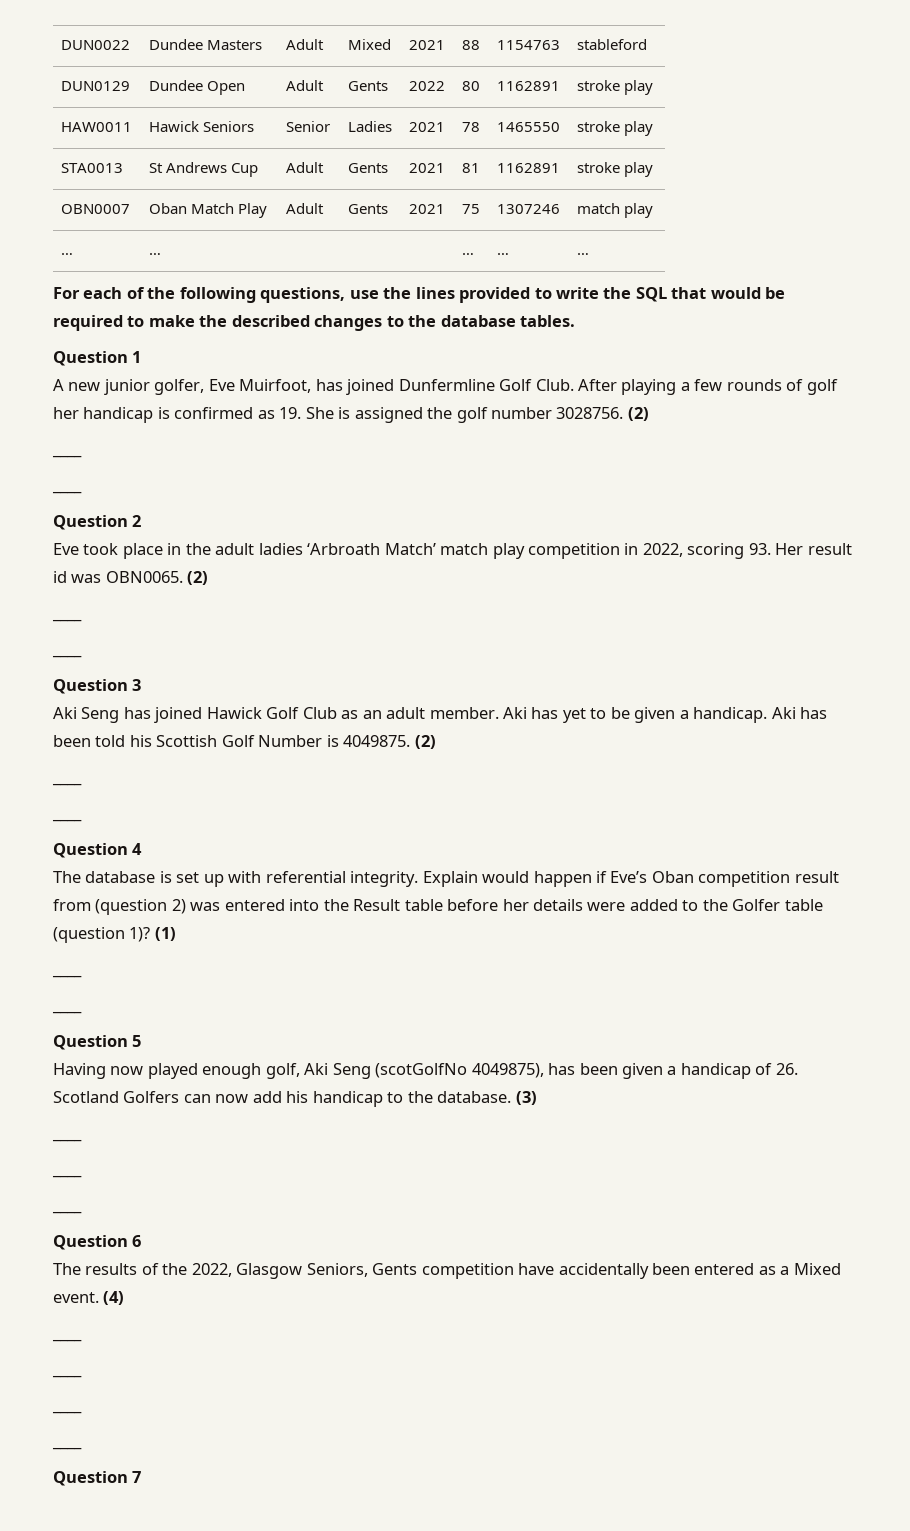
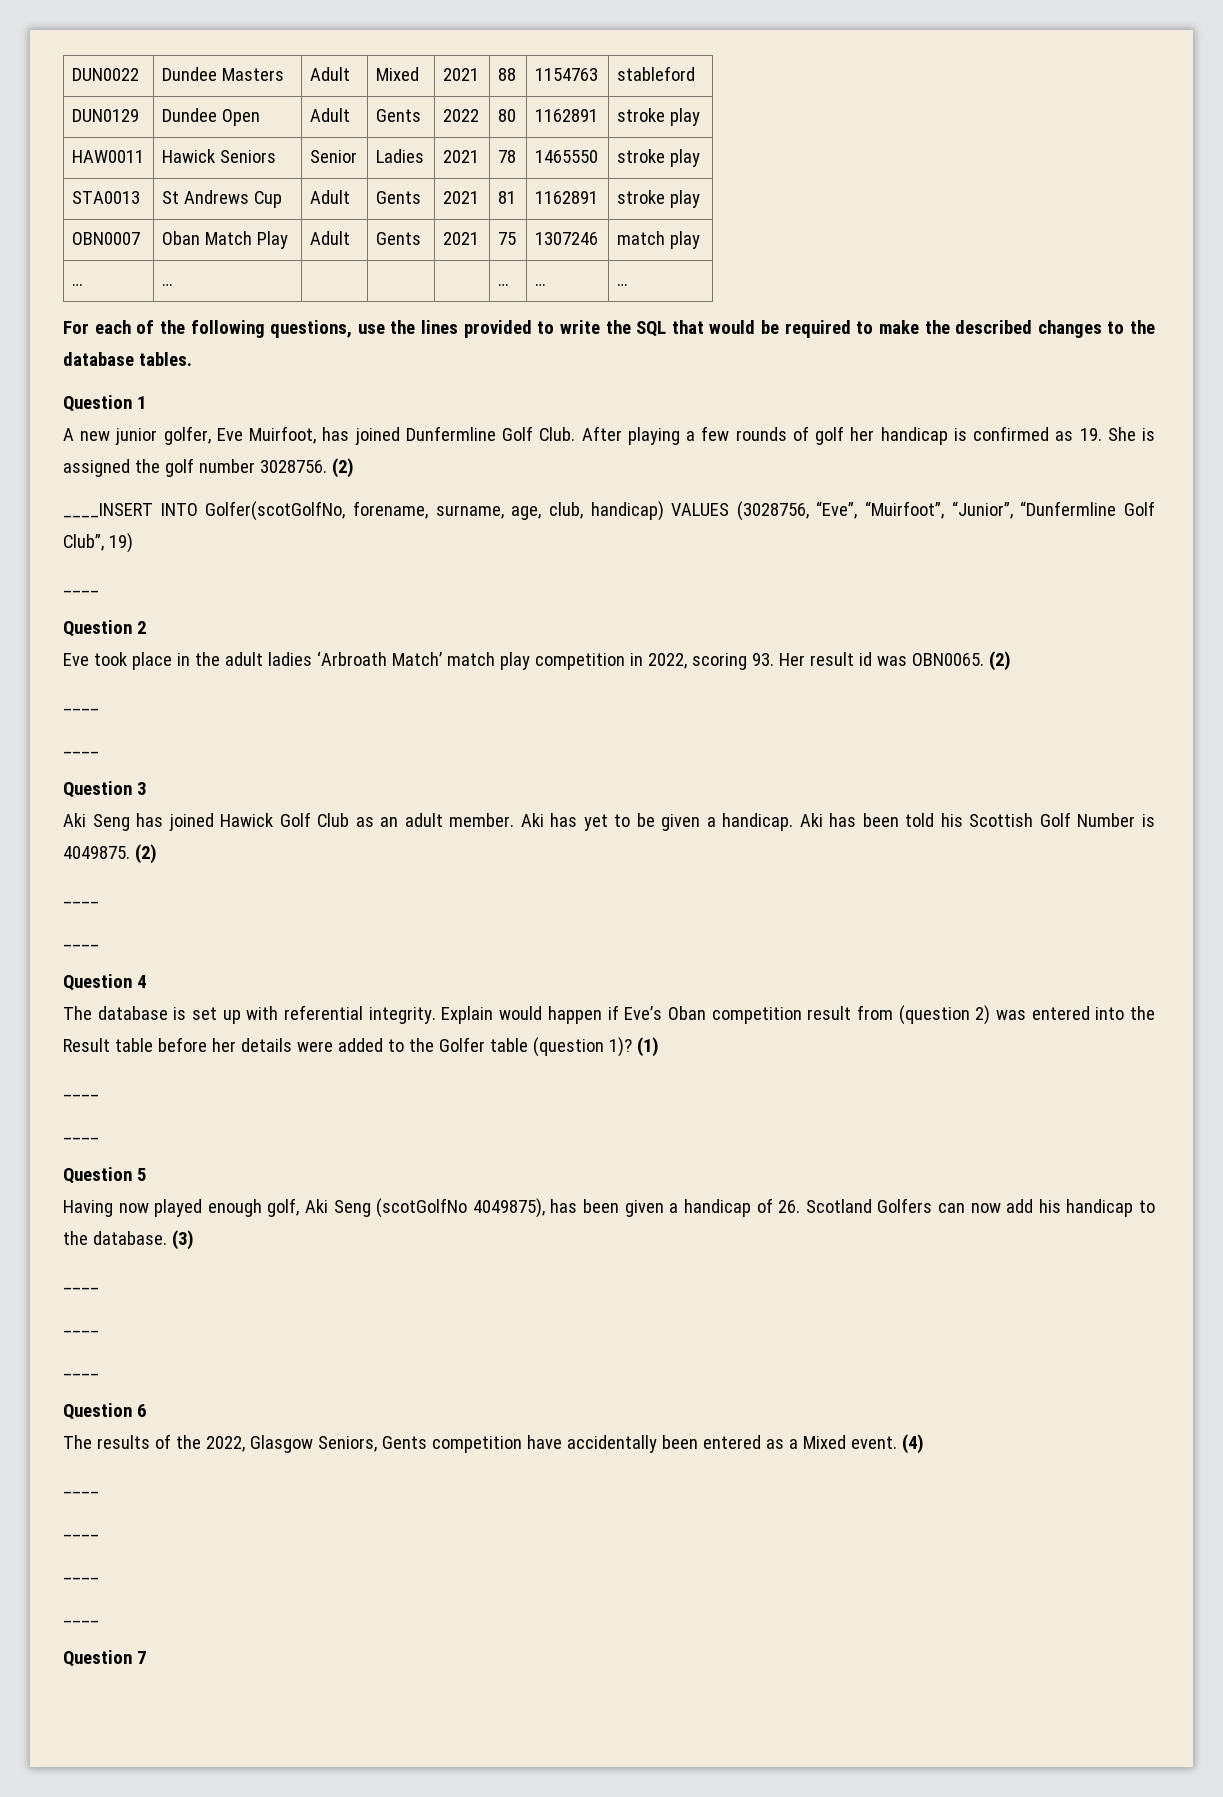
[52,455,82,458] ____ -> [63,501,1155,521] [63,533,133,553] ____INSERT INTO Golfer(scotGolfNo, forename, surname, age, club, handicap) VALUES (3028756, “Eve”, “Muirfoot”, “Junior”, “Dunfermline Golf Club”, 19)

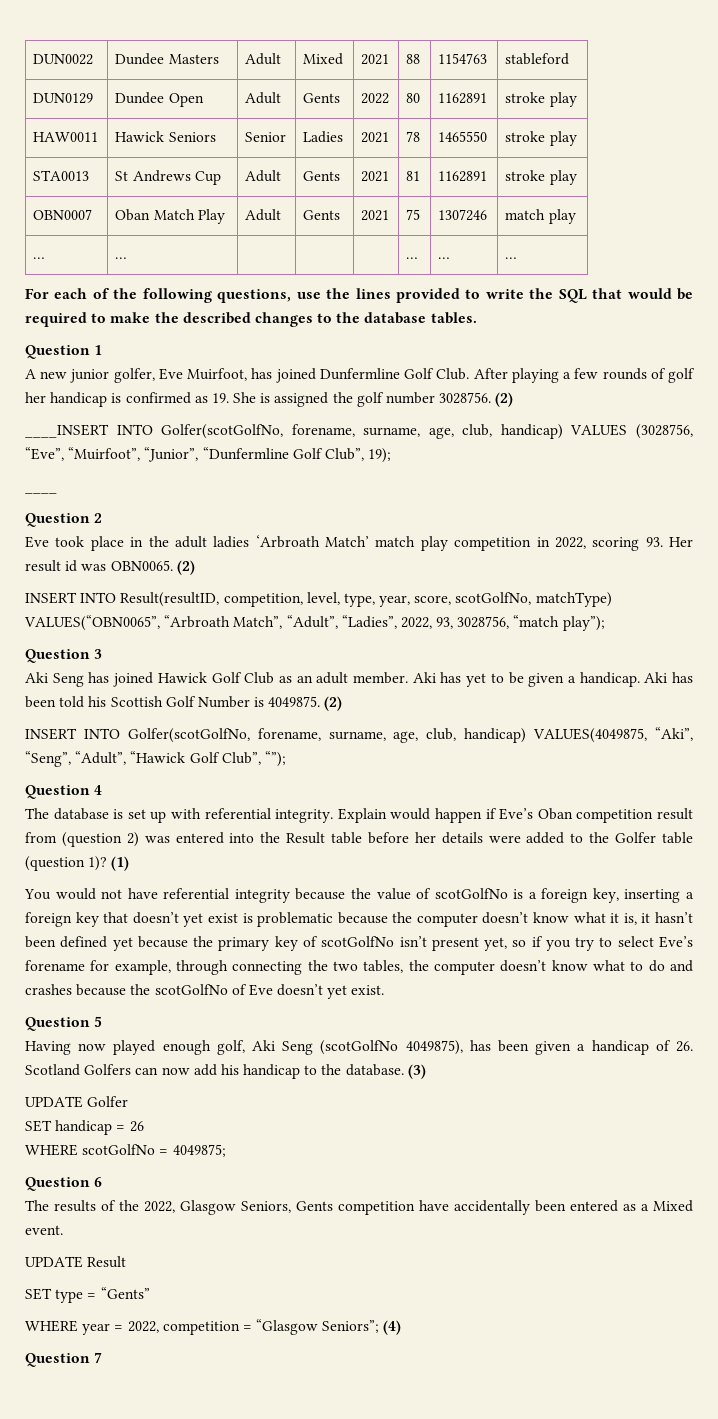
[108,533,133,553] 19) -> [368,448,392,463] 19);
[63,708,99,711] [63,751,99,754] ____ // ____ -> [25,592,612,607] [24,615,605,631] INSERT INTO Result(resultID, competition, level, type, year, score, scotGolfNo, matchType) VALUES(“OBN0065”, “Arbroath Match”, “Adult”, “Ladies”, 2022, 93, 3028756, “match play”);
[63,901,99,904] [63,944,99,947] ____ // ____ -> [25,727,694,743] [25,751,286,767] INSERT INTO Golfer(scotGolfNo, forename, surname, age, club, handicap) VALUES(4049875, “Aki”, “Seng”, “Adult”, “Hawick Golf Club”, “”);
[63,1094,99,1097] [63,1137,99,1140] ____ // ____ -> [24,888,694,903] [25,912,694,927] [25,936,694,951] [25,960,693,975] [25,984,385,999] You would not have referential integrity because the value of scotGolfNo is a foreign key, inserting a foreign key that doesn’t yet exist is problematic because the computer doesn’t know what it is, it hasn’t been defined yet because the primary key of scotGolfNo isn’t present yet, so if you try to select Eve’s forename for example, through connecting the two tables, the computer doesn’t know what to do and crashes because the scotGolfNo of Eve doesn’t yet exist.
[63,1287,99,1290] [63,1330,99,1333] [63,1373,99,1376] ____ // ____ // ____ -> [25,1096,129,1108] [25,1120,144,1135] [25,1144,226,1157] UPDATE Golfer // SET handicap = 26 // WHERE scotGolfNo = 4049875;
[901,1434,924,1454] [63,1491,99,1494] [63,1534,99,1537] [63,1577,99,1580] [63,1620,99,1623] (4) // ____ // ____ // ____ // ____ -> [25,1256,127,1268] [25,1287,150,1303] [25,1319,402,1335] // UPDATE Result // SET type = “Gents” // WHERE year = 2022, competition = “Glasgow Seniors”; (4)

